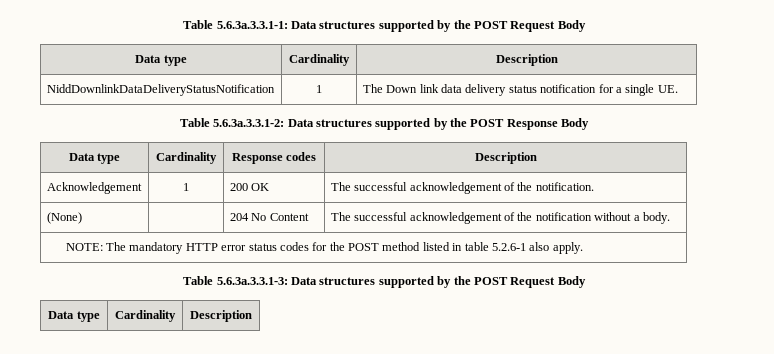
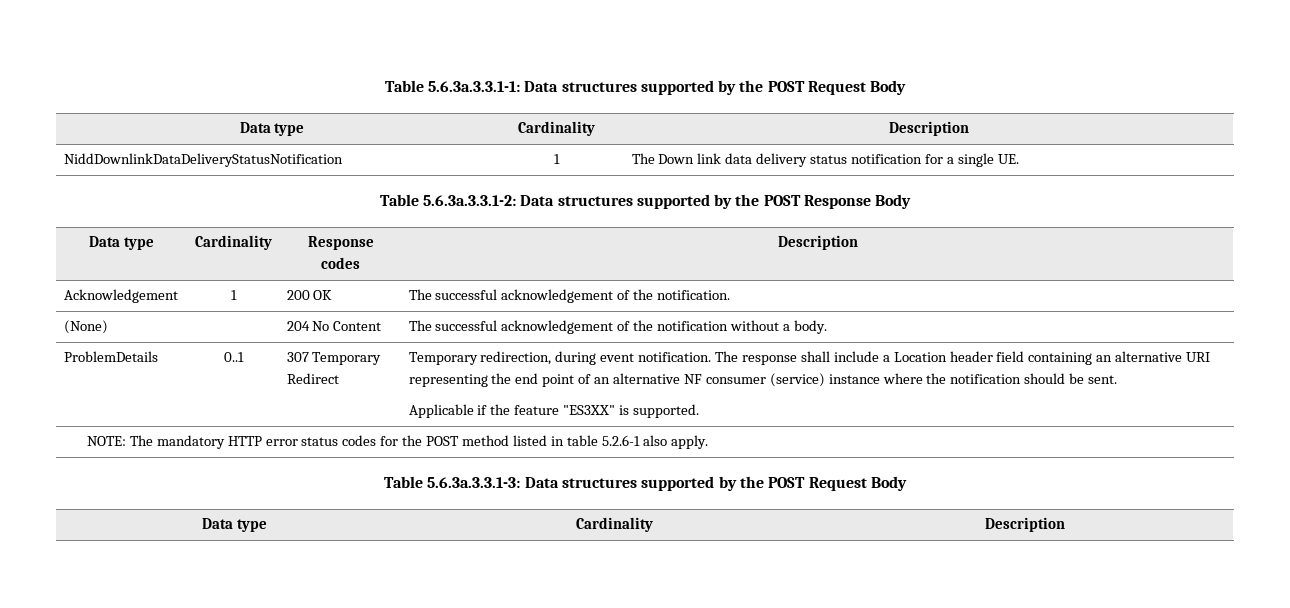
(670, 218) none -> [63,351,158,362] [223,352,244,362] [286,352,382,365] [286,373,339,384] [408,351,1211,365] [408,373,1118,387] [408,404,699,418] // ProblemDetails | 0..1 | 307 Temporary Redirect | Temporary redirection, during event notification. The response shall include a Location header field containing an alternative URI representing the end point of an alternative NF consumer (service) instance where the notification should be sent. // Applicable if the feature "ES3XX" is supported.

